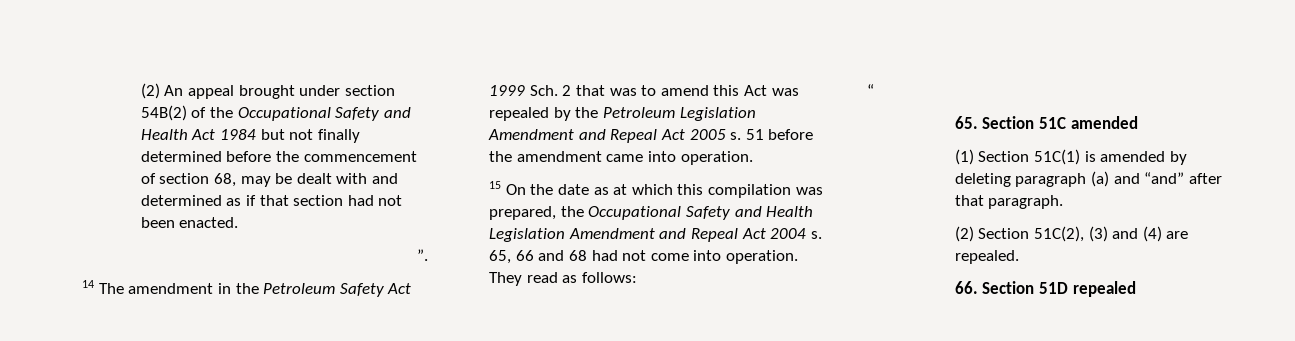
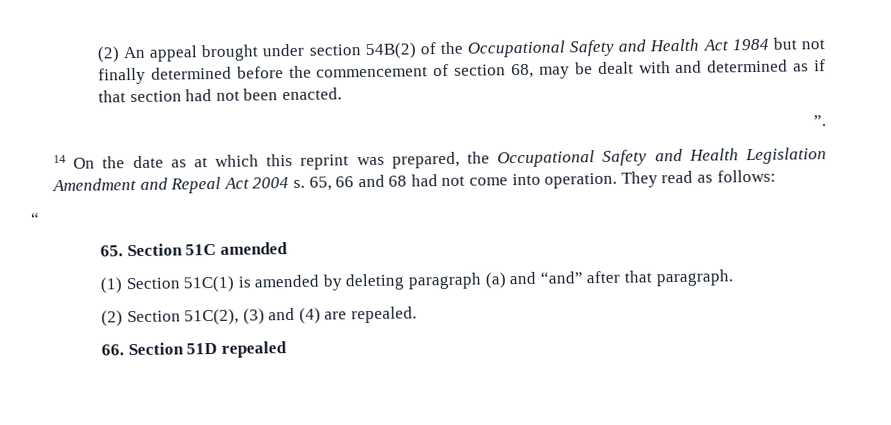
[98,283,412,297] [489,85,799,96] [489,107,756,121] [488,129,814,143] [489,151,753,165] [489,181,502,189] The amendment in the Petroleum Safety Act 1999 Sch. 2 that was to amend this Act was repealed by the Petroleum Legislation Amendment and Repeal Act 2005 s. 51 before the amendment came into operation. // 15 -> (66, 159) none
[707,184,791,198] compilation -> [300,154,350,170] reprint

